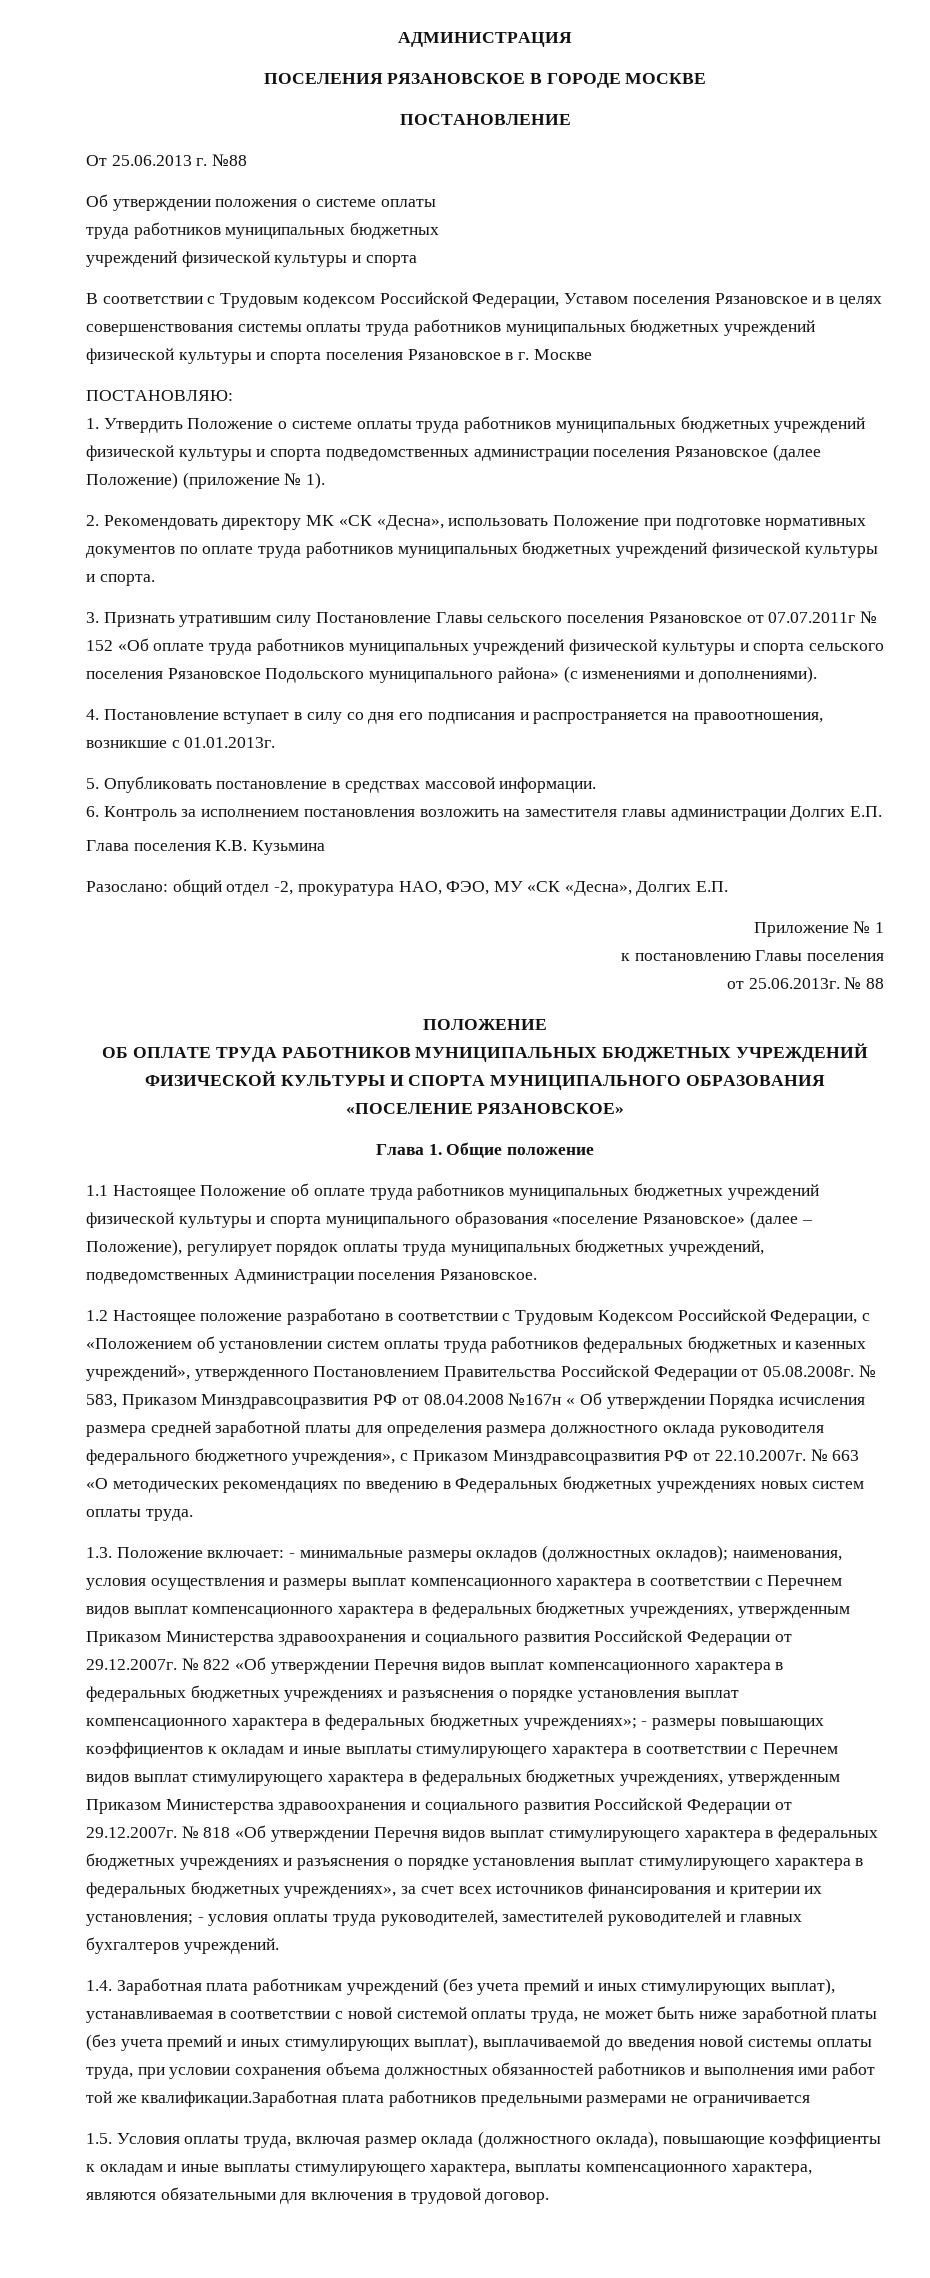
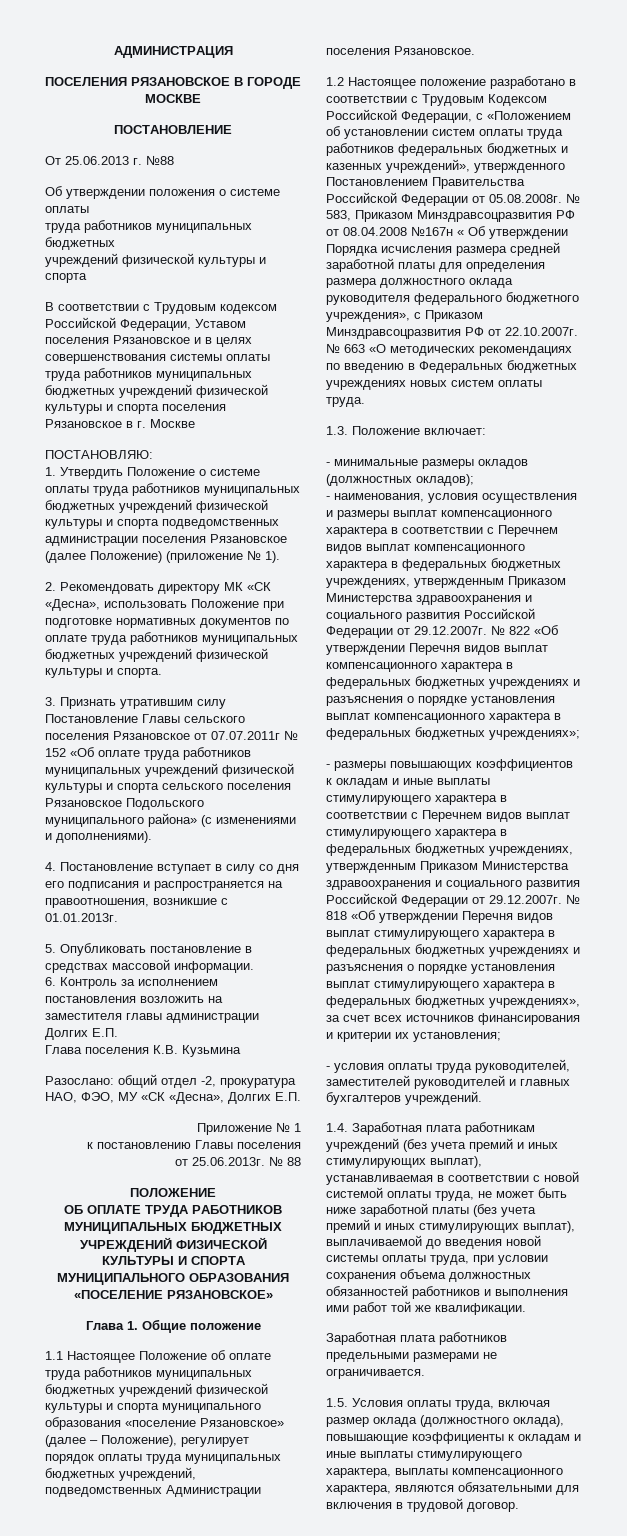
(285, 1554) none -> (486, 431) //
(728, 1553) none -> [326,496,330,500] // -
(637, 1724) none -> (580, 735) //
(193, 1920) none -> (501, 1037) //
[141,2090,338,2107] квалификации.Заработная -> [435,1303,526,1315] [326,1332,396,1345] квалификации. // Заработная
[692,2095,810,2107] ограничивается -> [326,1369,425,1379] ограничивается.

